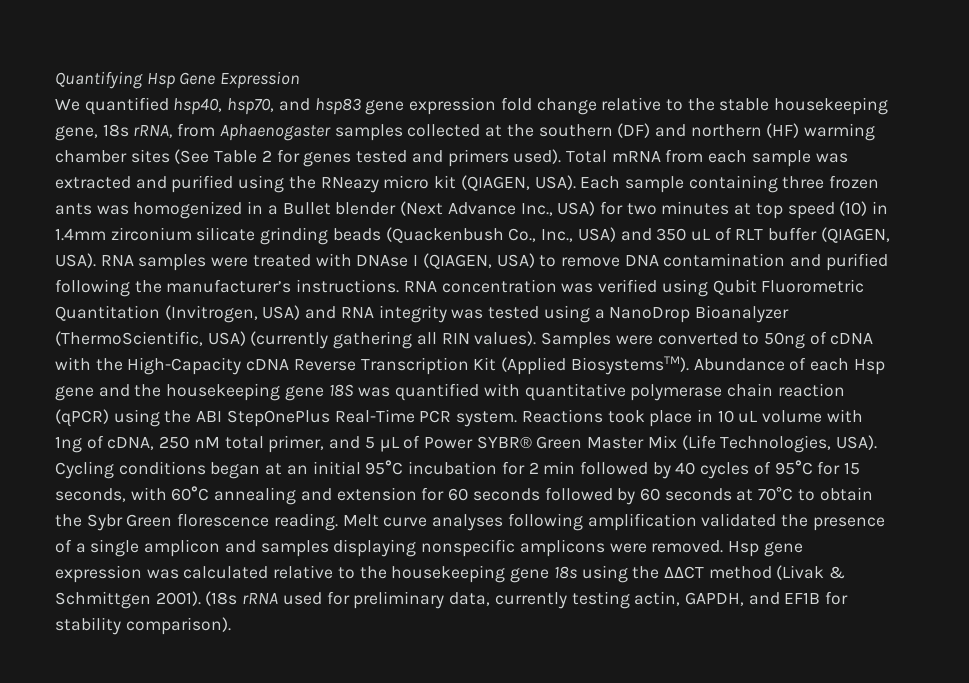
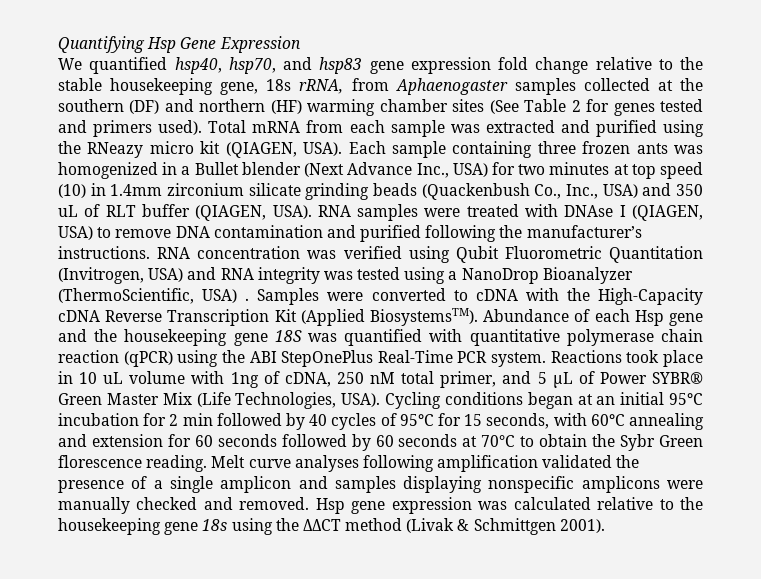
[250,331,537,349] (currently gathering all RIN values). -> [245,298,250,301] .
[763,331,827,349] 50ng of -> (468, 295) none
(647, 548) none -> [58,497,233,514] manually checked and
[205,591,849,609] [55,617,231,635] (18s rRNA used for preliminary data, currently testing actin, GAPDH, and EF1B for stability comparison). -> (605, 526) none

